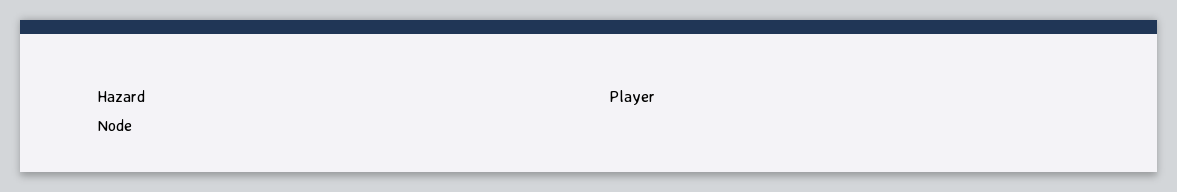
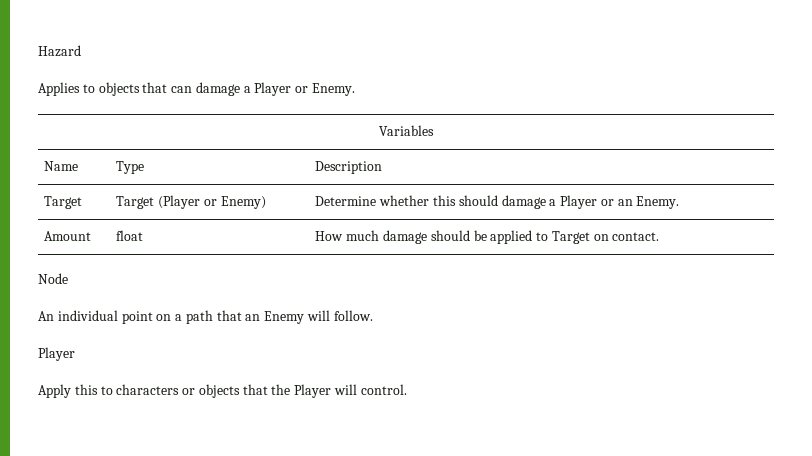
[97,119,132,131] [609,90,655,105] Node // Player -> [38,82,356,96] [379,125,434,136] [44,161,79,171] [116,161,145,174] [315,161,383,174] [44,196,83,209] [116,195,266,209] [315,195,680,209] [44,231,92,241] [116,230,144,241] [315,230,660,244] [38,273,68,284] [38,310,373,324] [38,347,75,361] [38,384,407,398] Applies to objects that can damage a Player or Enemy. // Variables // Name | Type | Description // Target | Target (Player or Enemy) | Determine whether this should damage a Player or an Enemy. // Amount | float | How much damage should be applied to Target on contact. // Node // An individual point on a path that an Enemy will follow. // Player // Apply this to characters or objects that the Player will control.

